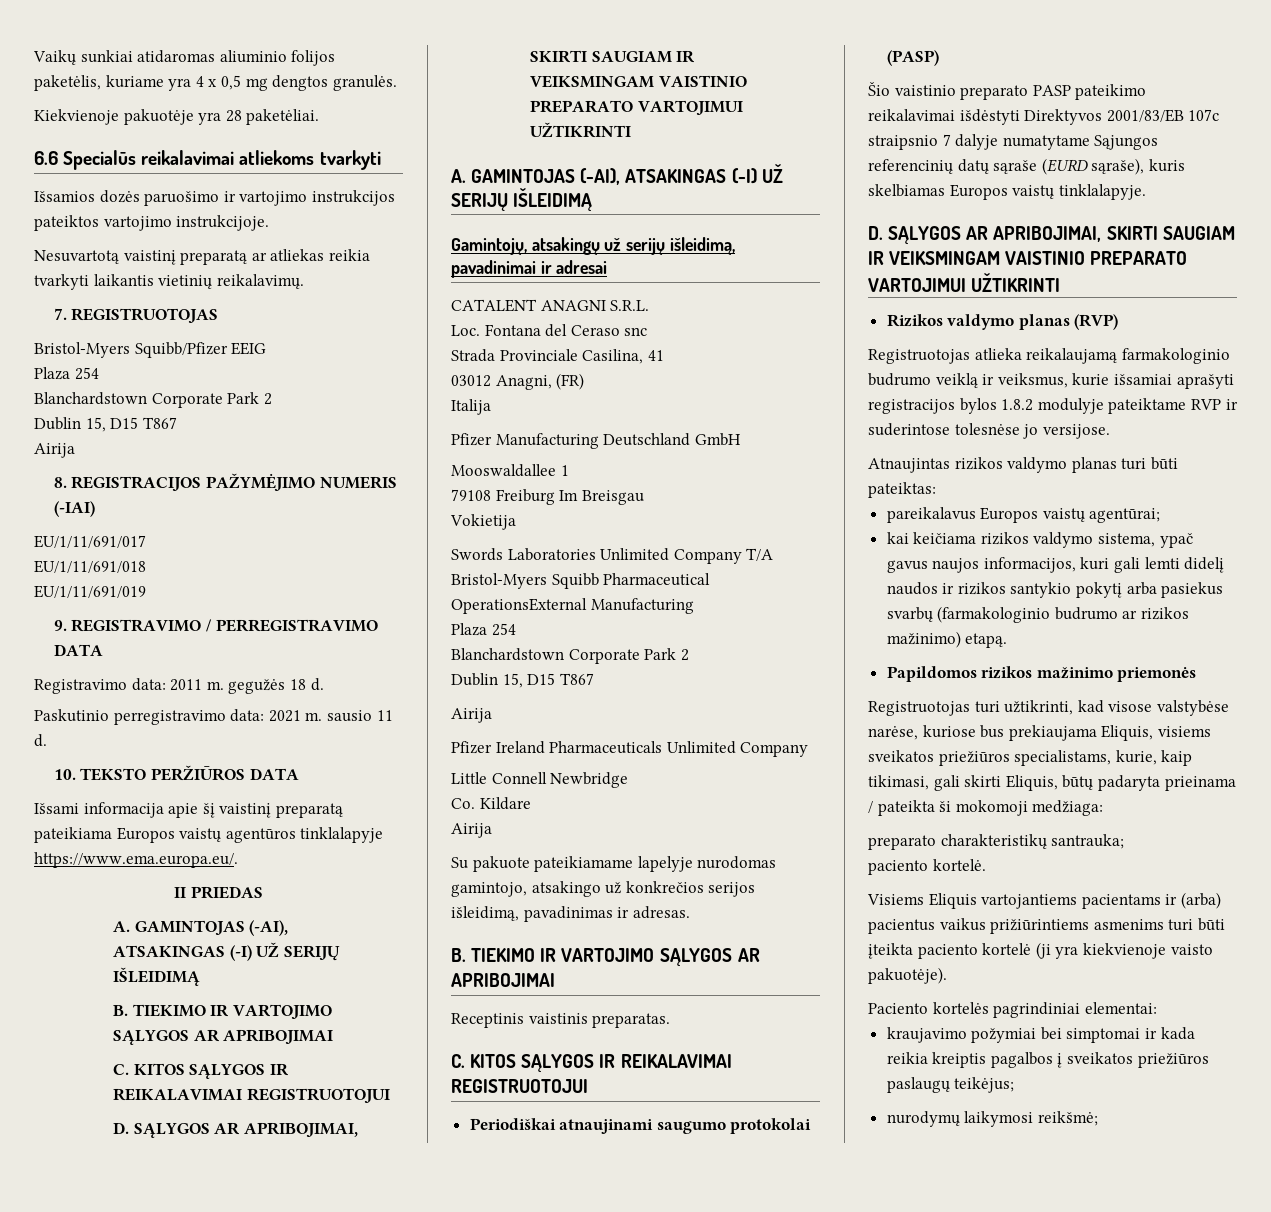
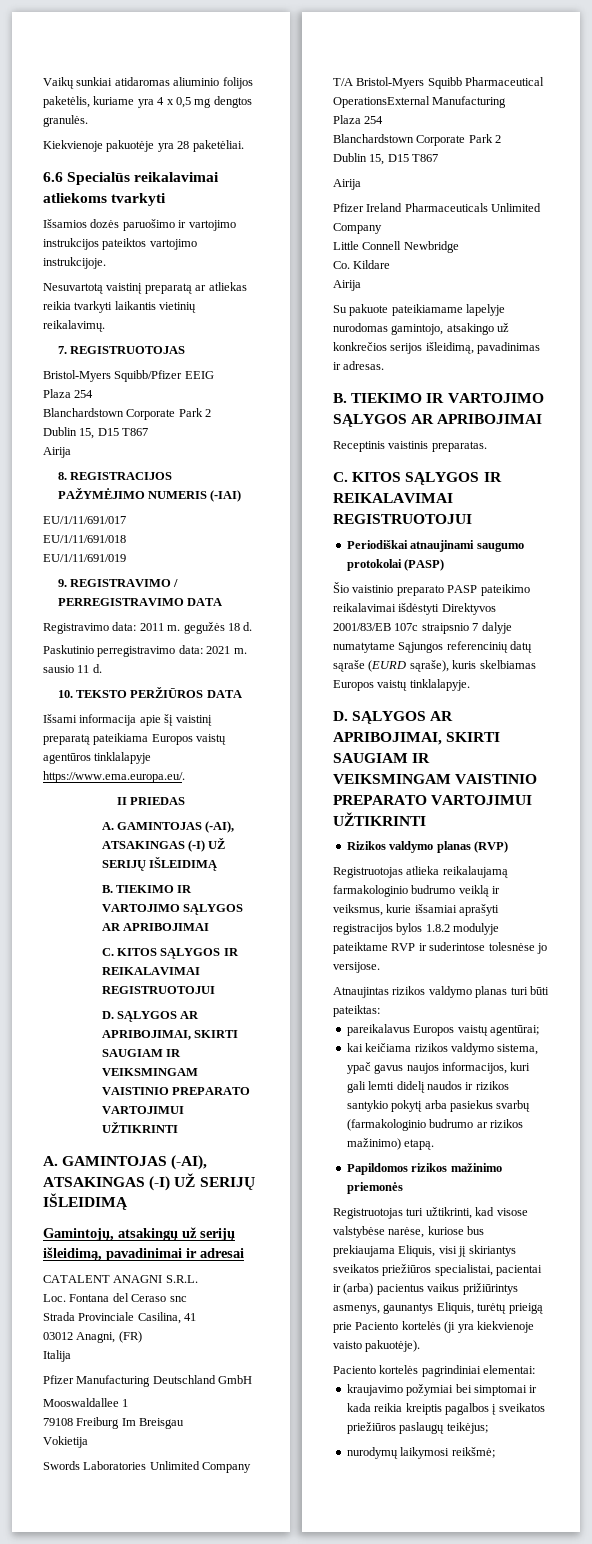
[1157,726,1211,737] [868,750,1193,766] [868,775,1236,791] [868,800,1104,816] [868,834,1125,850] [868,859,986,875] [867,892,1221,909] [868,918,1225,934] [868,943,1032,959] visiems sveikatos priežiūros specialistams, kurie, kaip tikimasi, gali skirti Eliquis, būtų padaryta prieinama / pateikta ši mokomoji medžiaga: // preparato charakteristikų santrauka; // paciento kortelė. // Visiems Eliquis vartojantiems pacientams ir (arba) pacientus vaikus prižiūrintiems asmenims turi būti įteikta paciento kortelė -> [438,1245,516,1257] [333,1264,543,1276] [333,1283,518,1295] [333,1302,543,1314] [333,1321,441,1333] visi jį skiriantys sveikatos priežiūros specialistai, pacientai ir (arba) pacientus vaikus prižiūrintys asmenys, gaunantys Eliquis, turėtų prieigą prie Paciento kortelės

